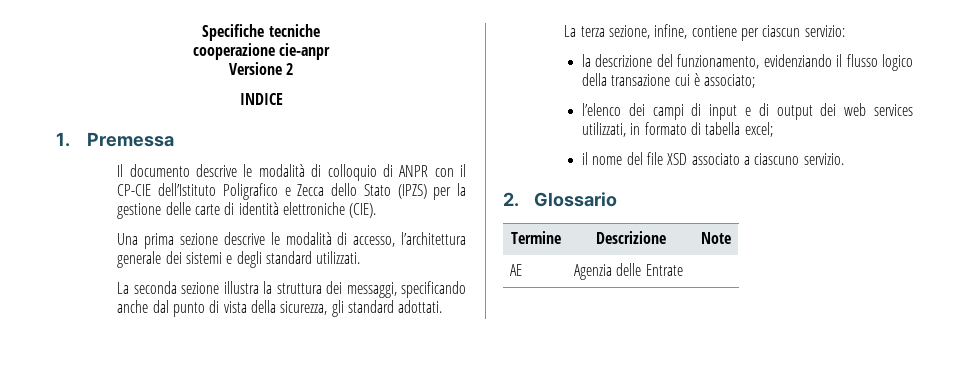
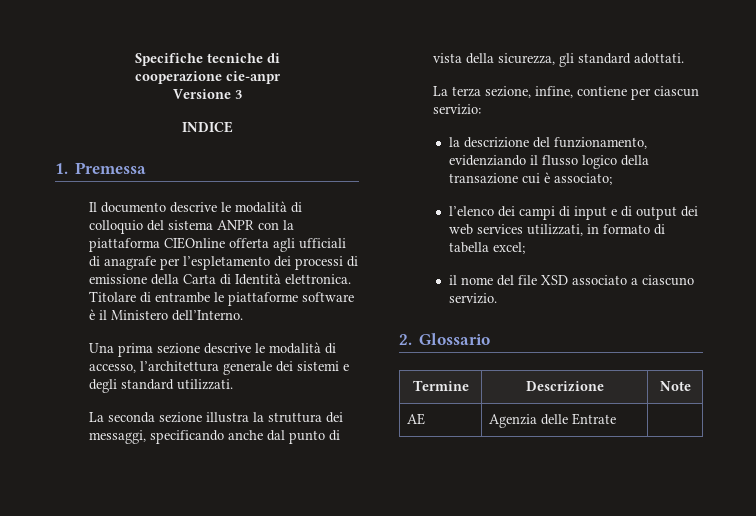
(320, 30) none -> [266,53,280,63] di
[286,63,294,75] 2 -> [234,90,242,99] 3
[382,164,466,177] [117,183,467,200] [117,202,377,219] di ANPR con il CP-CIE dell’Istituto Poligrafico e Zecca dello Stato (IPZS) per la gestione delle carte di identità elettroniche (CIE). -> [146,220,294,231] [88,237,346,252] [88,256,358,270] [88,273,351,285] [88,291,354,306] [88,309,243,321] del sistema ANPR con la piattaforma CIEOnline offerta agli ufficiali di anagrafe per l’espletamento dei processi di emissione della Carta di Identità elettronica. Titolare di entrambe le piattaforme software è il Ministero dell’Interno.

